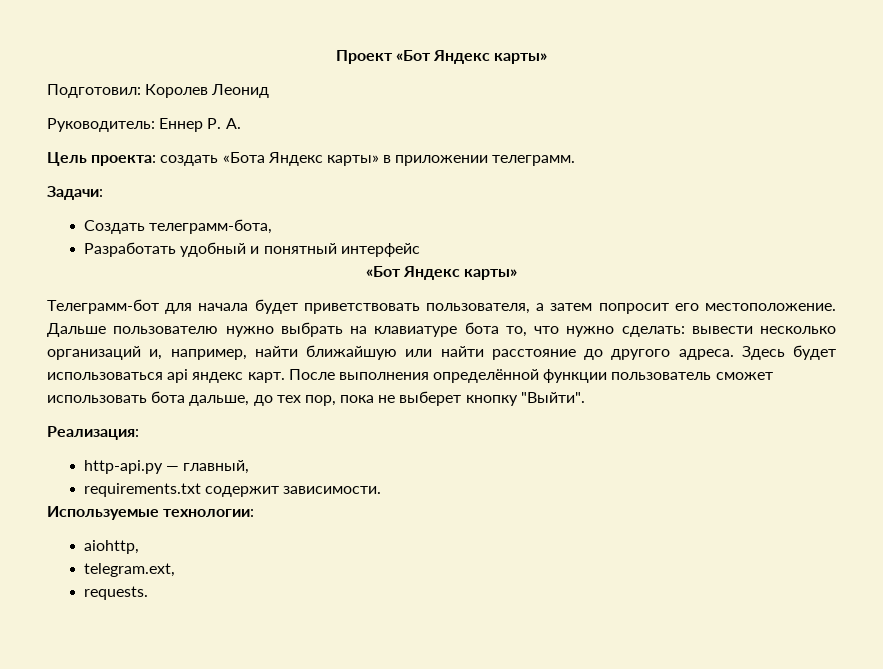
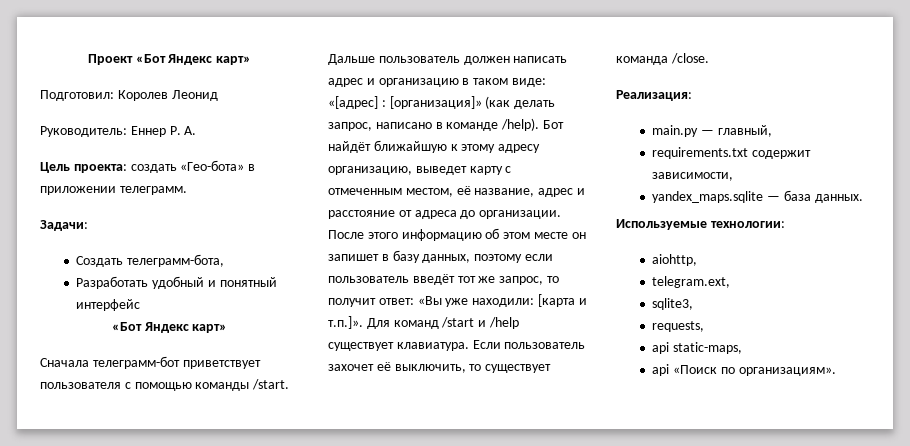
[494,53,548,64] карты» -> [216,56,252,65] карт»
[222,152,379,166] «Бота Яндекс карты» -> [180,160,245,171] «Гео-бота»
[464,269,518,280] [47,299,836,314] [47,322,836,337] [47,345,836,360] [47,369,773,383] [47,391,585,406] карты» // Телеграмм-бот для начала будет приветствовать пользователя, а затем попросит его местоположение. Дальше пользователю нужно выбрать на клавиатуре бота то, что нужно сделать: вывести несколько организаций и, например, найти ближайшую или найти расстояние до другого адреса. Здесь будет использоваться api яндекс карт. После выполнения определённой функции пользователь сможет использовать бота дальше, до тех пор, пока не выберет кнопку "Выйти". -> [192,324,228,333] [40,356,261,369] [40,379,290,391] [328,54,568,65] [328,78,546,87] [328,96,556,109] [328,118,564,131] [328,140,541,153] [328,166,512,175] [328,186,585,197] [328,210,562,219] [328,228,586,241] [328,250,553,263] [328,274,559,285] [328,294,587,307] [328,316,519,329] [328,340,586,351] [328,362,552,373] [616,53,709,65] карт» // Сначала телеграмм-бот приветствует пользователя с помощью команды /start. Дальше пользователь должен написать адрес и организацию в таком виде: «[адрес] : [организация]» (как делать запрос, написано в команде /help). Бот найдёт ближайшую к этому адресу организацию, выведет карту с отмеченным местом, её название, адрес и расстояние от адреса до организации. После этого информацию об этом месте он запишет в базу данных, поэтому если пользователь введёт тот же запрос, то получит ответ: «Вы уже находили: [карта и т.п.]». Для команд /start и /help существует клавиатура. Если пользователь захочет её выключить, то существует команда /close.
[84,460,164,474] http-api.py -> [652,125,699,137] main.py
[283,486,382,494] зависимости. -> [652,172,734,181] [652,190,863,203] зависимости, // yandex_maps.sqlite — база данных.
[84,586,149,600] requests. -> [652,298,694,310] [652,321,705,332] [652,342,743,354] [652,364,836,376] sqlite3, // requests, // api static-maps, // api «Поиск по организациям».

